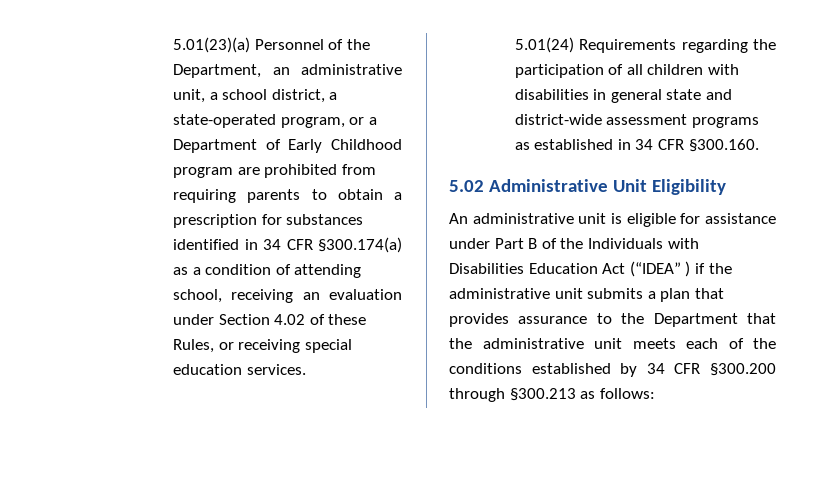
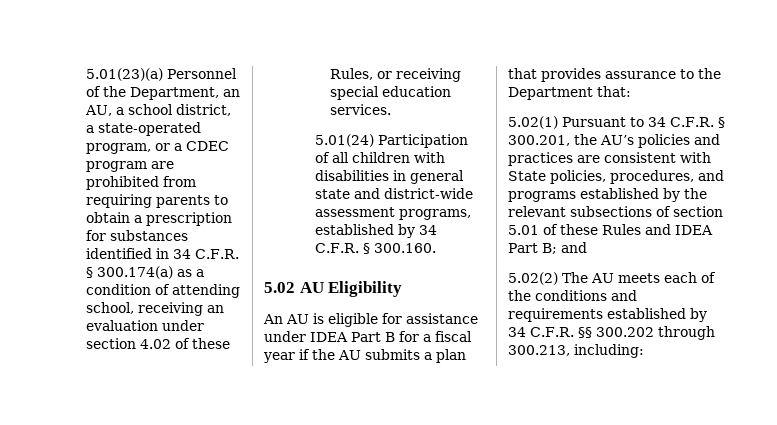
[301,64,402,75] [173,89,206,103] administrative unit, -> [85,105,112,116] AU,
[173,139,402,153] Department of Early Childhood -> [186,141,229,151] CDEC
[286,237,402,253] CFR §300.174(a) -> [195,249,239,259] [86,266,173,279] C.F.R. § 300.174(a)
[218,314,270,325] Section -> [86,338,136,349] section
[579,39,776,53] [514,64,604,78] Requirements regarding the participation -> [377,134,468,148] Participation
[691,117,759,128] [514,139,759,152] programs as established in 34 CFR §300.160. -> [398,209,471,220] [314,224,437,238] [314,243,436,254] programs, established by 34 C.F.R. § 300.160.
[488,179,647,192] Administrative Unit -> [299,282,324,293] AU
[472,213,607,224] administrative unit -> [286,314,309,324] AU
(490, 243) none -> [310,332,348,342] IDEA
[541,238,699,249] [449,261,732,277] [449,288,583,299] of the Individuals with Disabilities Education Act (“IDEA” ) if the administrative unit -> [399,331,472,342] [263,349,361,363] for a fiscal year if the AU
[747,313,776,324] [449,338,622,349] that the administrative unit -> [597,86,631,97] [508,116,725,129] [508,134,720,148] [508,152,711,166] [508,170,724,184] [508,188,707,202] [508,206,723,217] [508,224,713,235] [508,242,587,254] [508,272,614,285] that: // 5.02(1) Pursuant to 34 C.F.R. § 300.201, the AU’s policies and practices are consistent with State policies, procedures, and programs established by the relevant subsections of section 5.01 of these Rules and IDEA Part B; and // 5.02(2) The AU
[531,363,776,377] [449,388,655,402] established by 34 CFR §300.200 through §300.213 as follows: -> [611,290,637,301] [508,308,707,322] [508,326,715,340] [508,344,644,358] and requirements established by 34 C.F.R. §§ 300.202 through 300.213, including:

